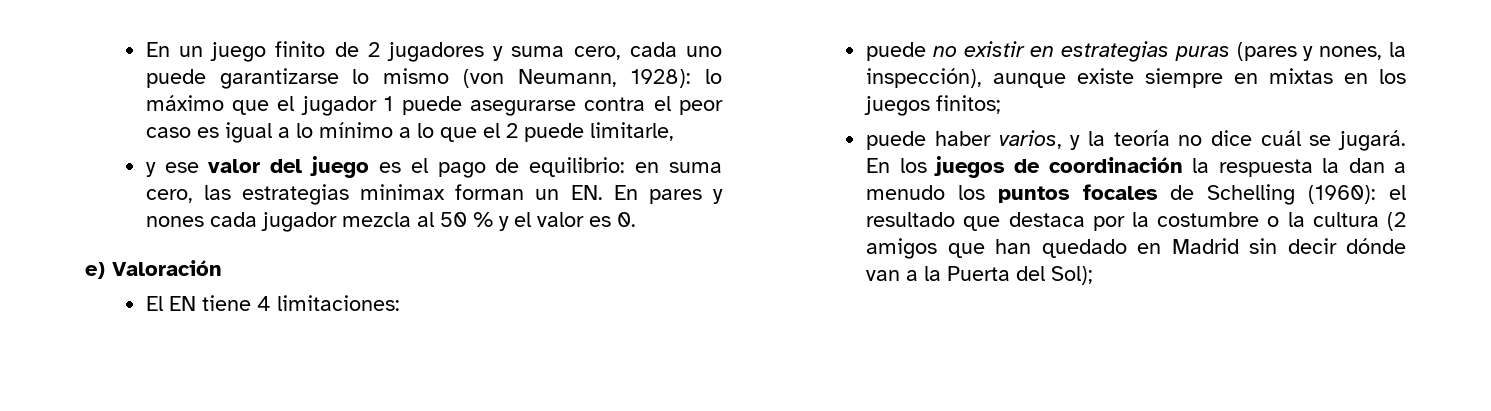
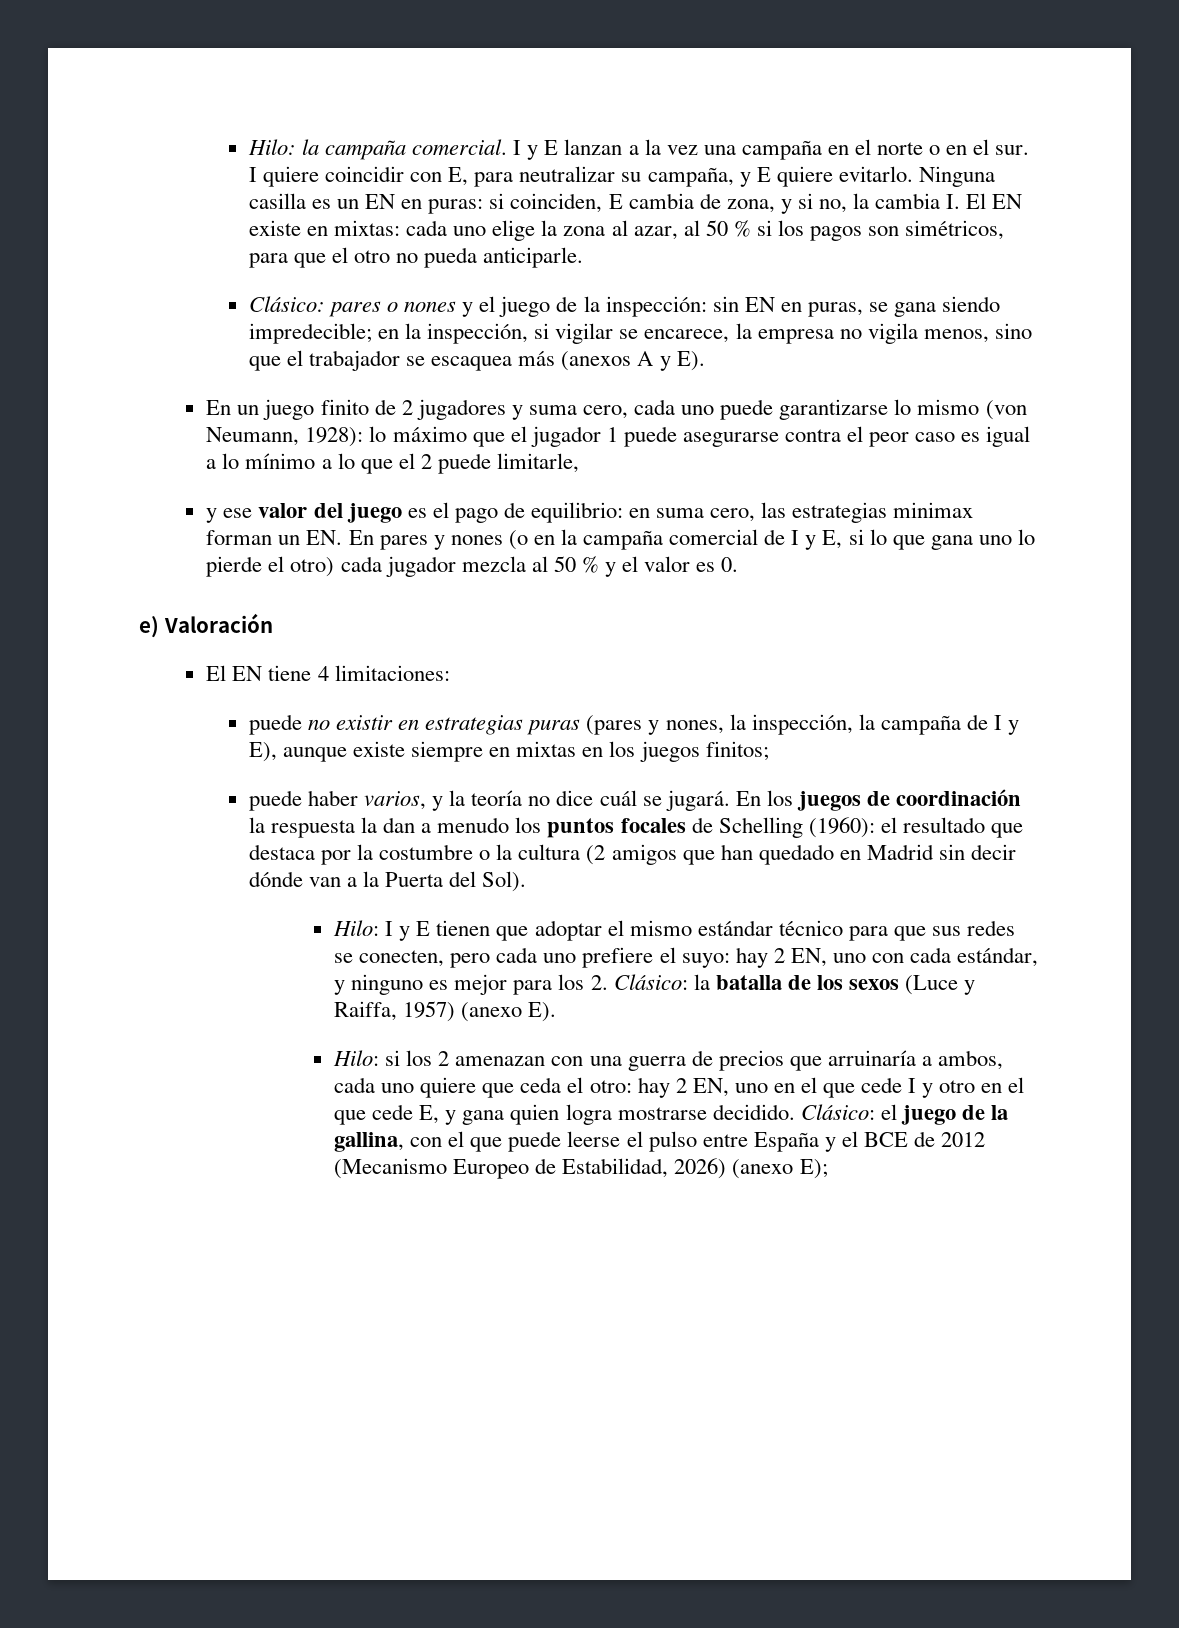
(145, 49) none -> [247,139,1030,160] [248,166,995,187] [248,193,1023,214] [248,220,1005,241] [248,247,584,268] [248,296,1001,317] [248,323,1032,344] [248,350,705,371] Hilo: la campaña comercial. I y E lanzan a la vez una campaña en el norte o en el sur. I quiere coincidir con E, para neutralizar su campaña, y E quiere evitarlo. Ninguna casilla es un EN en puras: si coinciden, E cambia de zona, y si no, la cambia I. El EN existe en mixtas: cada uno elige la zona al azar, al 50 % si los pagos son simétricos, para que el otro no pueda anticiparle. // Clásico: pares o nones y el juego de la inspección: sin EN en puras, se gana siendo impredecible; en la inspección, si vigilar se encarece, la empresa no vigila menos, sino que el trabajador se escaquea más (anexos A y E). //
(204, 221) none -> [508,529,1035,550] [206,556,335,577] (o en la campaña comercial de I y E, si lo que gana uno lo pierde el otro)
[866,68,983,88] inspección), -> [751,714,1020,735] [248,742,277,762] inspección, la campaña de I y E),
[1051,266,1094,285] Sol); -> [482,871,527,892] [333,920,1016,941] [334,947,1039,968] [334,974,976,995] [334,1001,557,1022] [333,1050,1004,1071] [334,1077,1025,1098] [334,1104,1009,1125] [334,1131,986,1152] [334,1158,828,1179] Sol). // Hilo: I y E tienen que adoptar el mismo estándar técnico para que sus redes se conecten, pero cada uno prefiere el suyo: hay 2 EN, uno con cada estándar, y ninguno es mejor para los 2. Clásico: la batalla de los sexos (Luce y Raiffa, 1957) (anexo E). // Hilo: si los 2 amenazan con una guerra de precios que arruinaría a ambos, cada uno quiere que ceda el otro: hay 2 EN, uno en el que cede I y otro en el que cede E, y gana quien logra mostrarse decidido. Clásico: el juego de la gallina, con el que puede leerse el pulso entre España y el BCE de 2012 (Mecanismo Europeo de Estabilidad, 2026) (anexo E);

